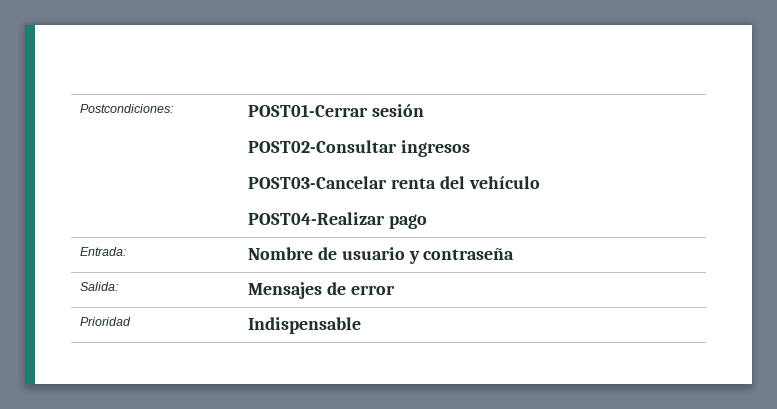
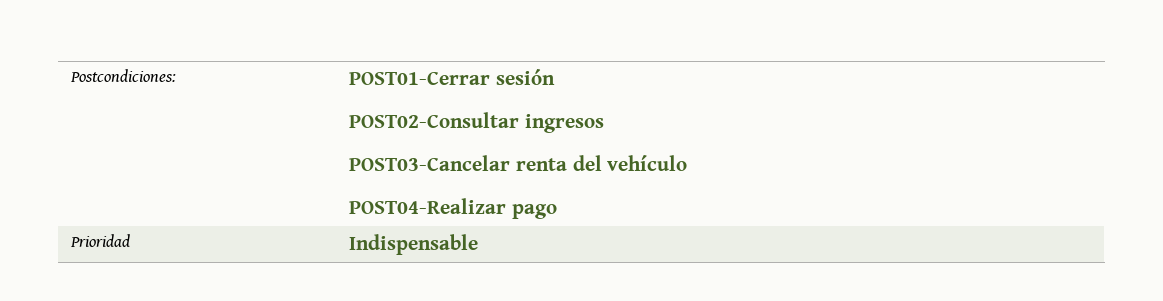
[79,247,126,256] [247,247,515,264] [79,282,118,291] [247,282,395,299] // Entrada: | Nombre de usuario y contraseña // Salida: | Mensajes de error -> (557, 211) none

